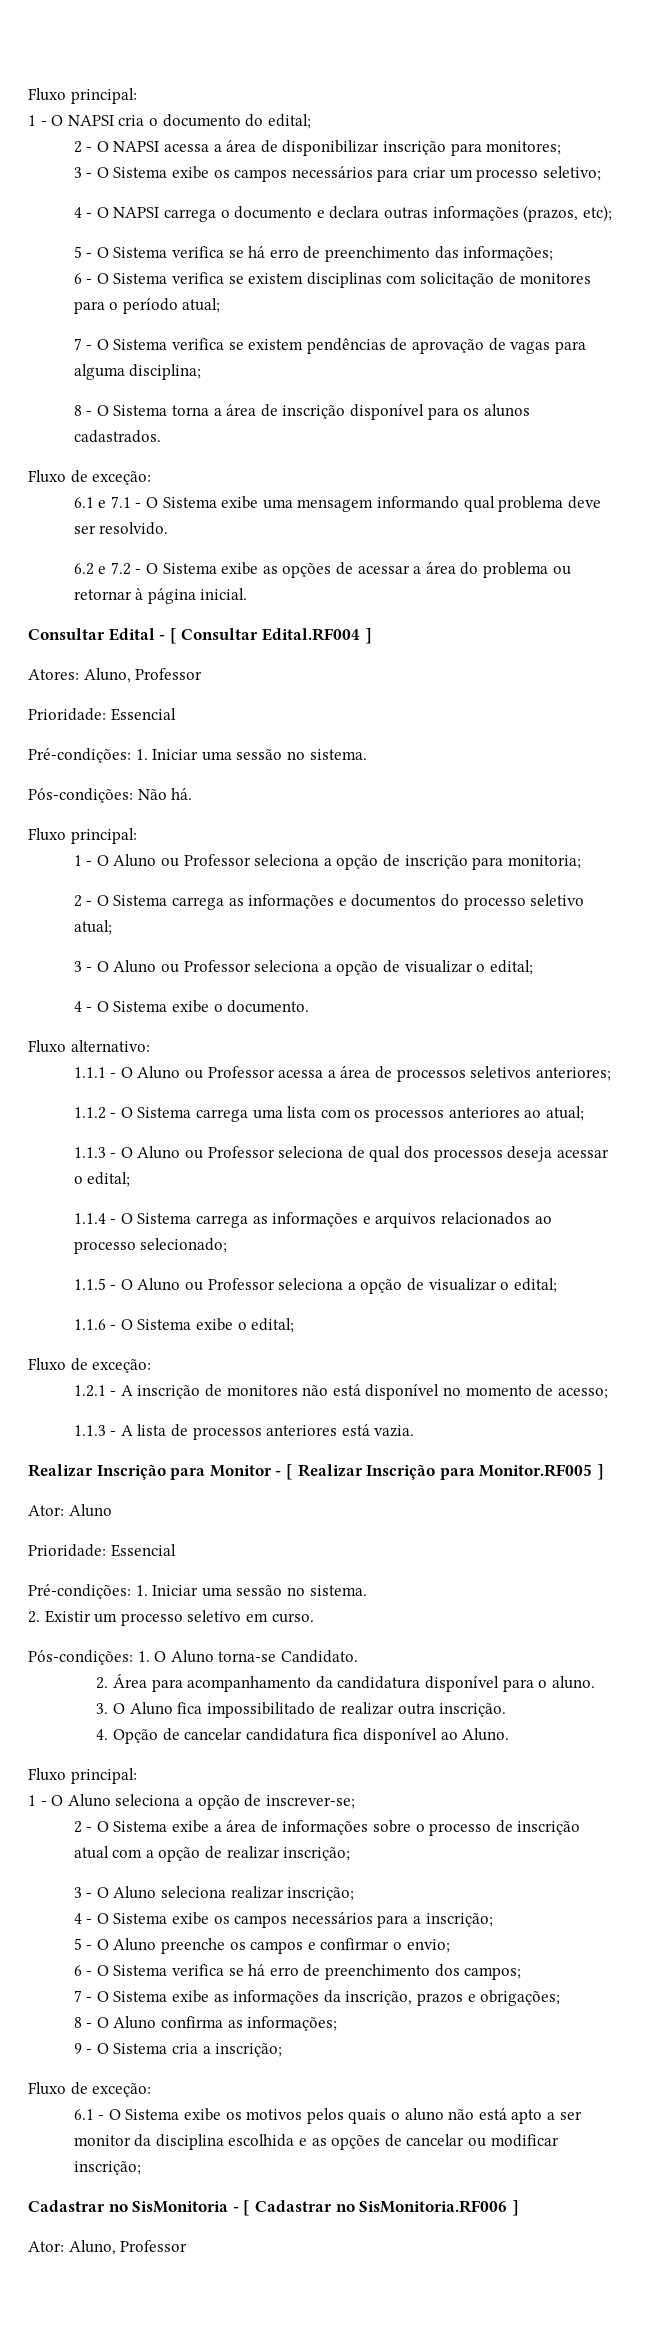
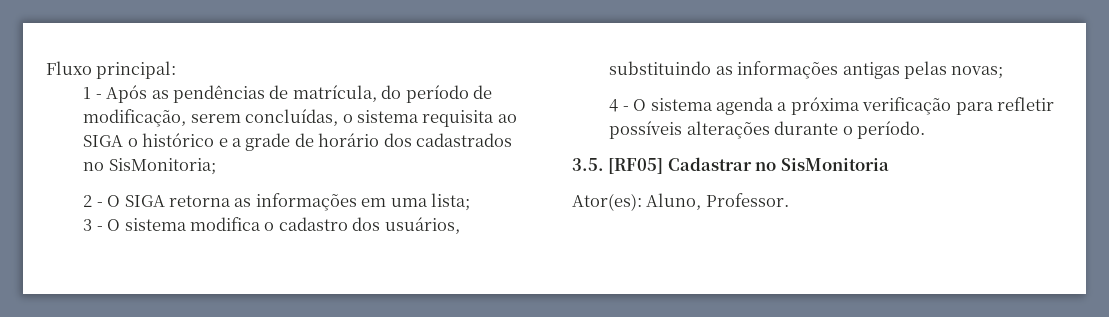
[28,88,137,104] [28,114,311,129] [73,140,562,156] [73,166,601,182] [73,205,612,222] [73,246,554,262] [73,272,592,288] [73,298,221,314] [73,338,586,354] [73,364,202,380] [73,404,530,420] [73,430,161,443] [28,470,152,485] [73,496,601,512] [73,522,169,535] [73,562,571,578] [73,588,248,604] [28,628,372,644] [28,668,203,683] [28,708,176,721] [28,748,367,763] [28,788,193,803] [28,828,137,844] [73,854,581,870] [73,894,585,910] [73,920,112,935] [73,960,533,976] [73,1000,310,1013] [28,1040,150,1053] [73,1066,611,1082] [73,1106,584,1122] [73,1146,609,1162] [73,1172,131,1187] [73,1212,552,1228] [73,1238,228,1254] [73,1278,557,1294] [73,1318,295,1333] [28,1358,152,1373] [73,1384,608,1400] [73,1424,415,1440] [28,1464,604,1480] [28,1504,112,1517] [28,1544,176,1557] [28,1584,367,1599] [28,1610,314,1626] [28,1650,358,1665] [96,1673,595,1692] [96,1702,507,1718] [96,1728,510,1744] [28,1768,137,1784] [28,1794,355,1810] [73,1820,581,1836] [73,1846,351,1862] [73,1886,355,1901] [73,1912,493,1928] [73,1938,450,1954] [73,1964,522,1980] [73,1990,561,2006] [73,2016,338,2031] [73,2043,283,2057] [28,2082,152,2097] [73,2108,582,2124] [73,2134,559,2150] [73,2161,141,2175] [28,2200,519,2216] [28,2240,188,2255] Fluxo principal: // 1 - O NAPSI cria o documento do edital; // 2 - O NAPSI acessa a área de disponibilizar inscrição para monitores; // 3 - O Sistema exibe os campos necessários para criar um processo seletivo; // 4 - O NAPSI carrega o documento e declara outras informações (prazos, etc); // 5 - O Sistema verifica se há erro de preenchimento das informações; // 6 - O Sistema verifica se existem disciplinas com solicitação de monitores para o período atual; // 7 - O Sistema verifica se existem pendências de aprovação de vagas para alguma disciplina; // 8 - O Sistema torna a área de inscrição disponível para os alunos cadastrados. // Fluxo de exceção: // 6.1 e 7.1 - O Sistema exibe uma mensagem informando qual problema deve ser resolvido. // 6.2 e 7.2 - O Sistema exibe as opções de acessar a área do problema ou retornar à página inicial. // Consultar Edital - [ Consultar Edital.RF004 ] // Atores: Aluno, Professor // Prioridade: Essencial // Pré-condições: 1. Iniciar uma sessão no sistema. // Pós-condições: Não há. // Fluxo principal: // 1 - O Aluno ou Professor seleciona a opção de inscrição para monitoria; // 2 - O Sistema carrega as informações e documentos do processo seletivo atual; // 3 - O Aluno ou Professor seleciona a opção de visualizar o edital; // 4 - O Sistema exibe o documento. // Fluxo alternativo: // 1.1.1 - O Aluno ou Professor acessa a área de processos seletivos anteriores; // 1.1.2 - O Sistema carrega uma lista com os processos anteriores ao atual; // 1.1.3 - O Aluno ou Professor seleciona de qual dos processos deseja acessar o edital; // 1.1.4 - O Sistema carrega as informações e arquivos relacionados ao processo selecionado; // 1.1.5 - O Aluno ou Professor seleciona a opção de visualizar o edital; // 1.1.6 - O Sistema exibe o edital; // Fluxo de exceção: // 1.2.1 - A inscrição de monitores não está disponível no momento de acesso; // 1.1.3 - A lista de processos anteriores está vazia. // Realizar Inscrição para Monitor - [ Realizar Inscrição para Monitor.RF005 ] // Ator: Aluno // Prioridade: Essencial // Pré-condições: 1. Iniciar uma sessão no sistema. // 2. Existir um processo seletivo em curso. // Pós-condições: 1. O Aluno torna-se Candidato. // 2. Área para acompanhamento da candidatura disponível para o aluno. // 3. O Aluno fica impossibilitado de realizar outra inscrição. // 4. Opção de cancelar candidatura fica disponível ao Aluno. // Fluxo principal: // 1 - O Aluno seleciona a opção de inscrever-se; // 2 - O Sistema exibe a área de informações sobre o processo de inscrição atual com a opção de realizar inscrição; // 3 - O Aluno seleciona realizar inscrição; // 4 - O Sistema exibe os campos necessários para a inscrição; // 5 - O Aluno preenche os campos e confirmar o envio; // 6 - O Sistema verifica se há erro de preenchimento dos campos; // 7 - O Sistema exibe as informações da inscrição, prazos e obrigações; // 8 - O Aluno confirma as informações; // 9 - O Sistema cria a inscrição; // Fluxo de exceção: // 6.1 - O Sistema exibe os motivos pelos quais o aluno não está apto a ser monitor da disciplina escolhida e as opções de cancelar ou modificar inscrição; // Cadastrar no SisMonitoria - [ Cadastrar no SisMonitoria.RF006 ] // Ator: Aluno, Professor -> [46,61,177,79] [83,85,493,103] [83,109,517,127] [83,133,513,151] [83,158,216,175] [83,193,471,211] [83,217,460,234] [609,61,1004,79] [609,97,1055,115] [609,121,925,139] [572,157,889,174] [572,193,789,211] Fluxo principal: // 1 - Após as pendências de matrícula, do período de modificação, serem concluídas, o sistema requisita ao SIGA o histórico e a grade de horário dos cadastrados no SisMonitoria; // 2 - O SIGA retorna as informações em uma lista; // 3 - O sistema modifica o cadastro dos usuários, substituindo as informações antigas pelas novas; // 4 - O sistema agenda a próxima verificação para refletir possíveis alterações durante o período. // 3.5. [RF05] Cadastrar no SisMonitoria // Ator(es): Aluno, Professor.

